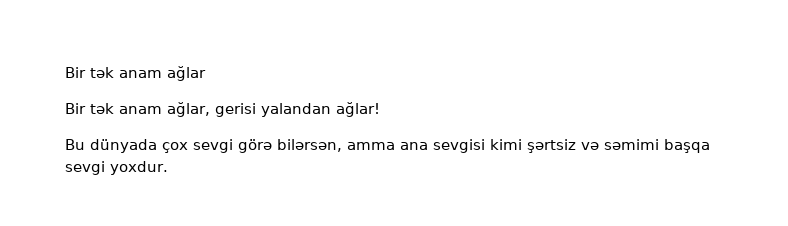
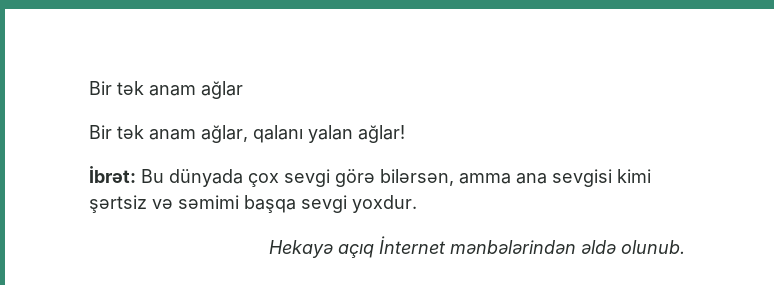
[215,103,331,117] gerisi yalandan -> [253,125,353,143] qalanı yalan
(380, 109) none -> [89,166,136,183] İbrət:
(168, 168) none -> [269,236,685,258] // Hekayə açıq İnternet mənbələrindən əldə olunub.

